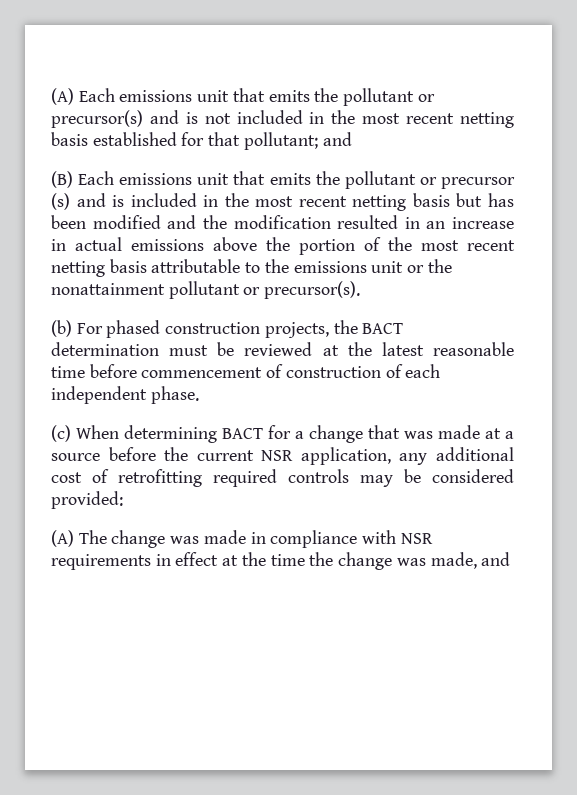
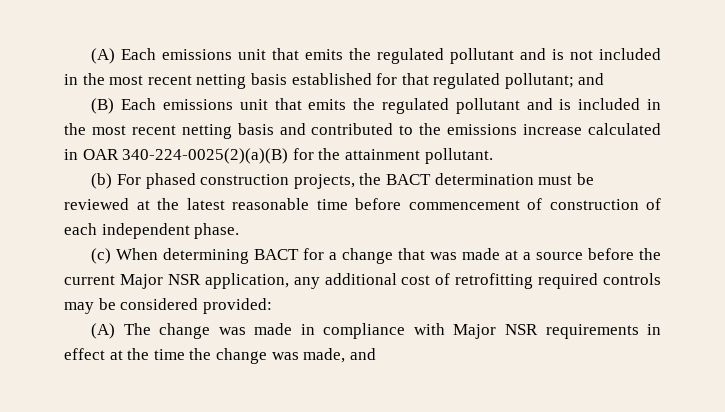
[343,88,435,106] [51,110,143,128] pollutant or precursor(s) -> [377,48,515,64] regulated pollutant
(241, 139) none -> [433,73,501,89] regulated
[344,171,515,189] [51,193,70,210] pollutant or precursor (s) -> [382,98,520,114] regulated pollutant
[456,193,514,207] [51,215,514,229] [51,237,515,255] [51,259,452,277] [51,281,361,299] but has been modified and the modification resulted in an increase in actual emissions above the portion of the most recent netting basis attributable to the emissions unit or the nonattainment pollutant or precursor(s). -> [279,123,662,135] [64,148,493,164] and contributed to the emissions increase calculated in OAR 340-224-0025(2)(a)(B) for the attainment pollutant.
(254, 455) none -> [119,274,163,289] Major
(397, 537) none -> [453,324,497,339] Major

